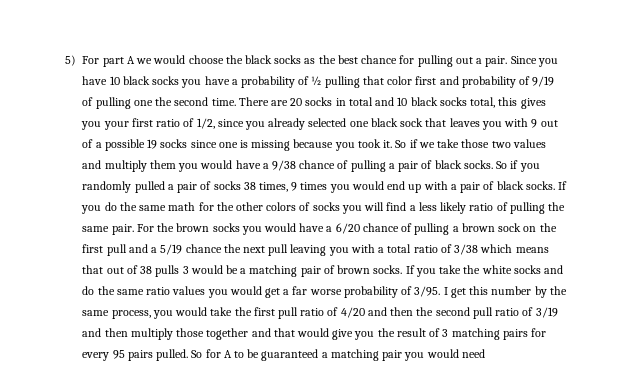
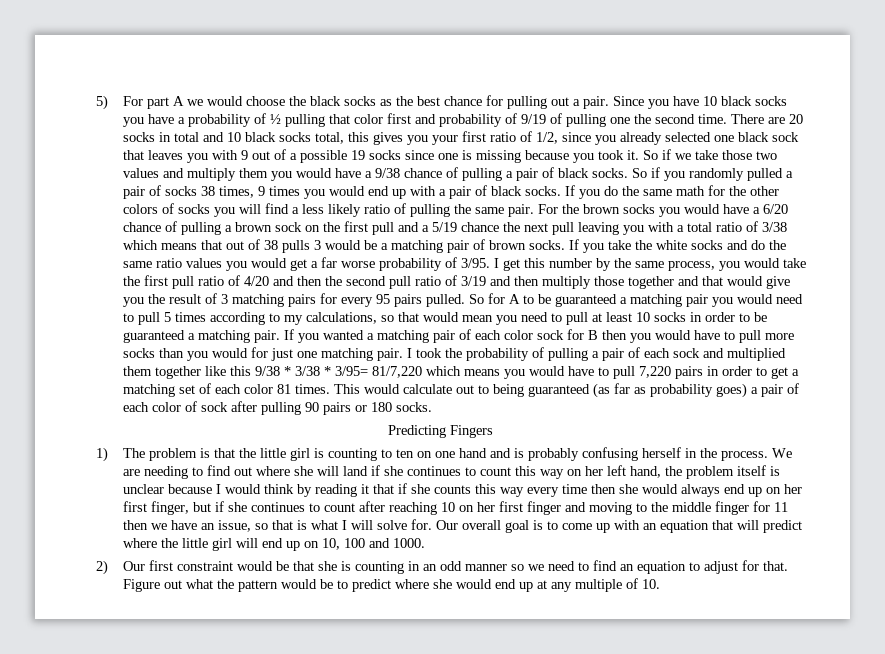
(485, 353) none -> [122,312,767,325] [122,329,794,343] [122,347,786,361] [122,366,799,379] [122,383,799,398] [122,401,432,415] [387,425,493,438] [95,447,792,462] [122,465,780,479] [122,483,802,497] [122,501,788,515] [122,519,802,533] [122,538,425,551] [95,560,788,575] [122,578,660,592] to pull 5 times according to my calculations, so that would mean you need to pull at least 10 socks in order to be guaranteed a matching pair. If you wanted a matching pair of each color sock for B then you would have to pull more socks than you would for just one matching pair. I took the probability of pulling a pair of each sock and multiplied them together like this 9/38 * 3/38 * 3/95= 81/7,220 which means you would have to pull 7,220 pairs in order to get a matching set of each color 81 times. This would calculate out to being guaranteed (as far as probability goes) a pair of each color of sock after pulling 90 pairs or 180 socks. // Predicting Fingers // 1) The problem is that the little girl is counting to ten on one hand and is probably confusing herself in the process. We are needing to find out where she will land if she continues to count this way on her left hand, the problem itself is unclear because I would think by reading it that if she counts this way every time then she would always end up on her first finger, but if she continues to count after reaching 10 on her first finger and moving to the middle finger for 11 then we have an issue, so that is what I will solve for. Our overall goal is to come up with an equation that will predict where the little girl will end up on 10, 100 and 1000. // 2) Our first constraint would be that she is counting in an odd manner so we need to find an equation to adjust for that. Figure out what the pattern would be to predict where she would end up at any multiple of 10.

